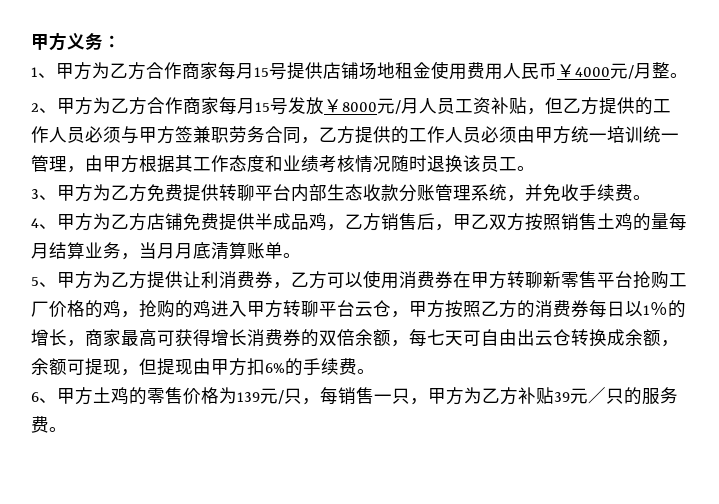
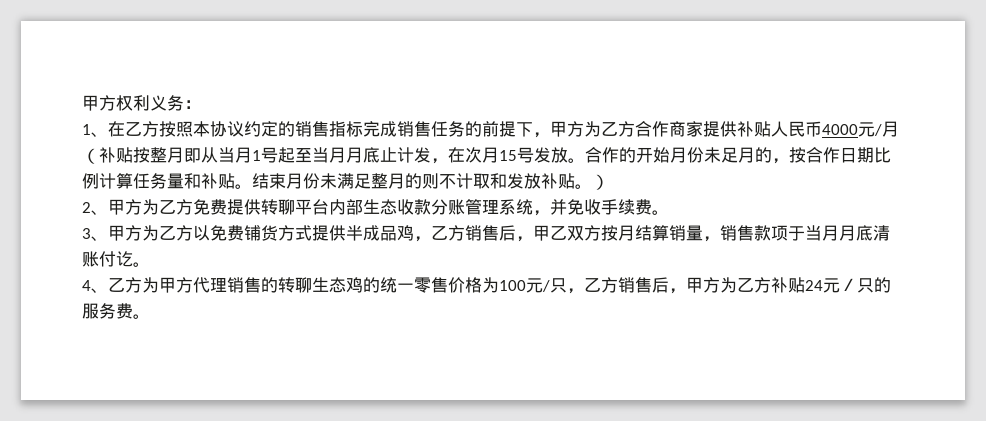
[31,32,67,51] 甲方 -> [82,95,150,111] 甲方权利
[56,61,688,80] [31,97,671,115] [31,126,679,144] [31,155,535,173] [31,189,39,199] 甲方为乙方合作商家每月15号提供店铺场地租金使用费用人民币￥4000元/月整。 // 2、甲方为乙方合作商家每月15号发放￥8000元/月人员工资补贴，但乙方提供的工作人员必须与甲方签兼职劳务合同，乙方提供的工作人员必须由甲方统一培训统一管理，由甲方根据其工作态度和业绩考核情况随时退换该员工。 // 3 -> [108,121,899,138] [82,147,891,164] [82,173,609,190] [82,202,91,213] 在乙方按照本协议约定的销售指标完成销售任务的前提下，甲方为乙方合作商家提供补贴人民币4000元/月（补贴按整月即从当月1号起至当月月底止计发，在次月15号发放。合作的开始月份未足月的，按合作日期比例计算任务量和补贴。结束月份未满足整月的则不计取和发放补贴。） // 2
[31,213,219,231] 4、甲方为乙方店铺免费 -> [82,225,312,241] 3、甲方为乙方以免费铺货方式
[543,213,687,231] [31,242,139,260] 照销售土鸡的量每月结算业务， -> [618,225,805,242] 月结算销量，销售款项于
[229,242,301,259] [31,270,687,289] [31,300,686,318] [31,329,679,347] [31,358,375,376] [31,387,147,405] 算账单。 // 5、甲方为乙方提供让利消费券，乙方可以使用消费券在甲方转聊新零售平台抢购工厂价格的鸡，抢购的鸡进入甲方转聊平台云仓，甲方按照乙方的消费券每日以1％的增长，商家最高可获得增长消费券的双倍余额，每七天可自由出云仓转换成余额，余额可提现，但提现由甲方扣6%的手续费。 // 6、甲方土鸡的 -> [82,251,150,267] [82,277,414,293] 账付讫。 // 4、乙方为甲方代理销售的转聊生态鸡的统一
[237,392,260,402] 139 -> [499,280,526,291] 100
[320,387,410,405] 每销售一只 -> [584,277,669,293] 乙方销售后
[554,392,570,402] 39 -> [805,280,823,291] 24

